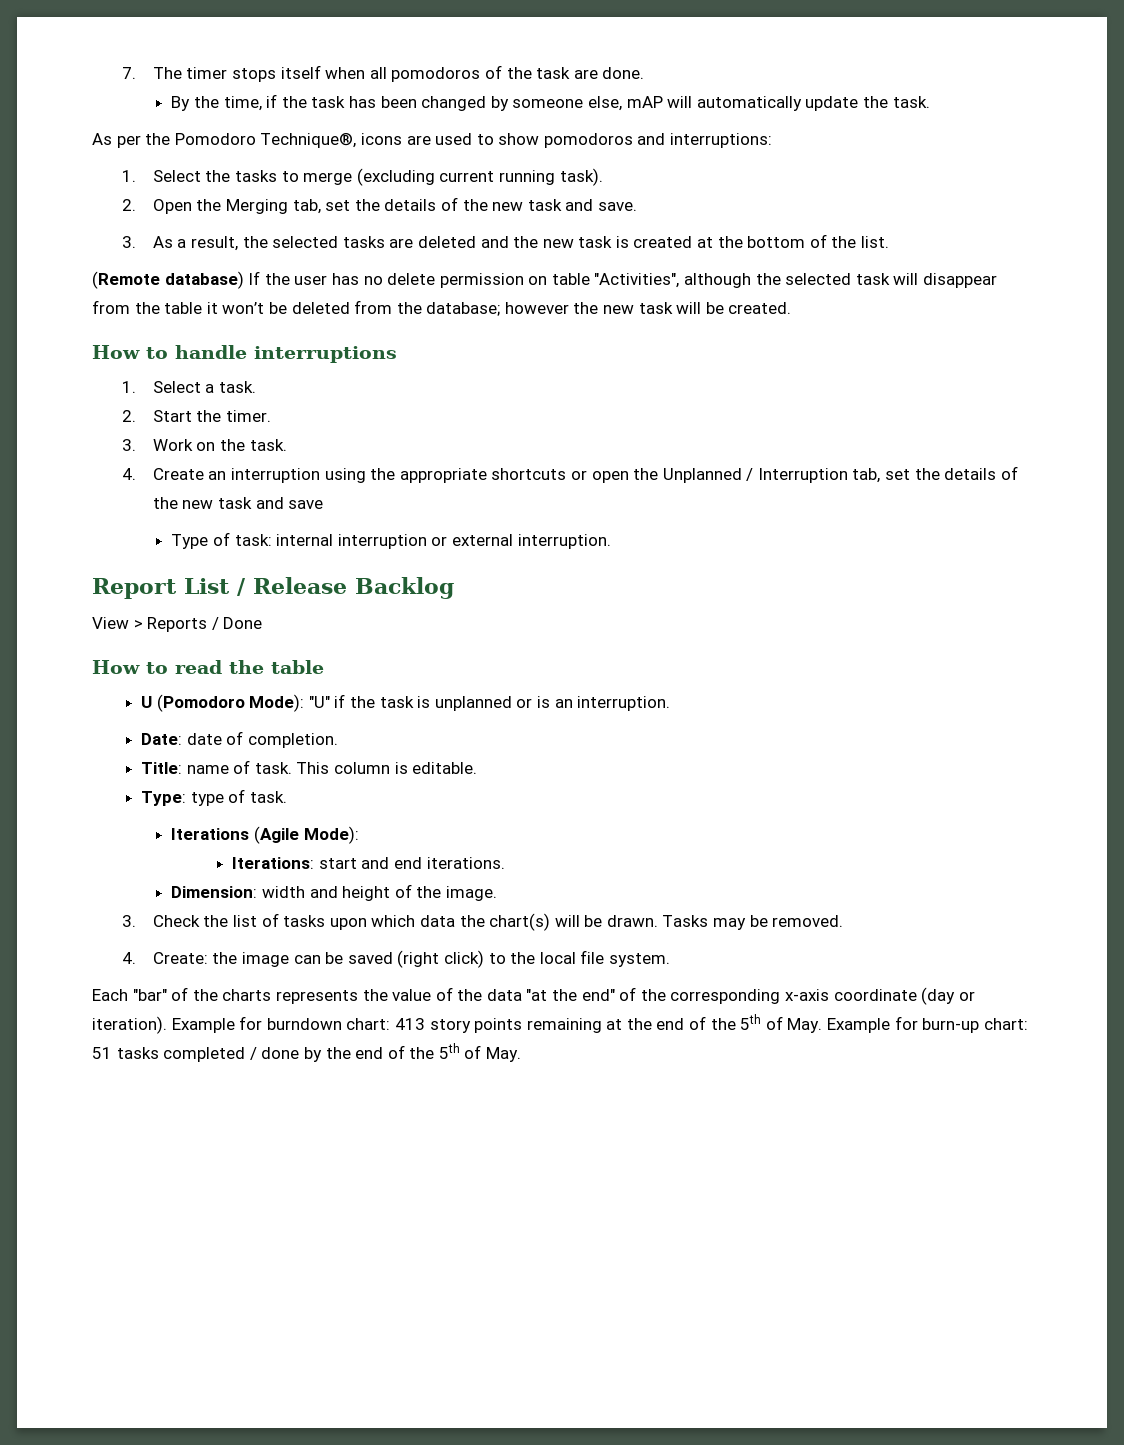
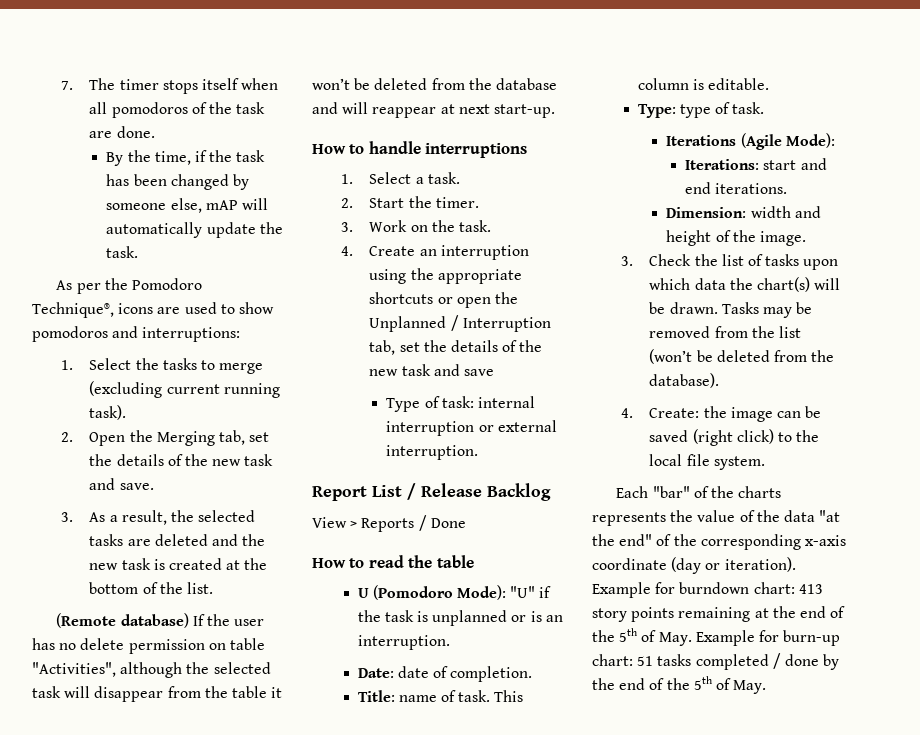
[426,302,792,316] database; however the new task will be created. -> [495,78,557,90] [312,102,555,118] database and will reappear at next start-up.
[772,915,844,927] removed. -> [649,326,801,338] [649,349,835,364] [649,373,720,388] removed from the list (won’t be deleted from the database).

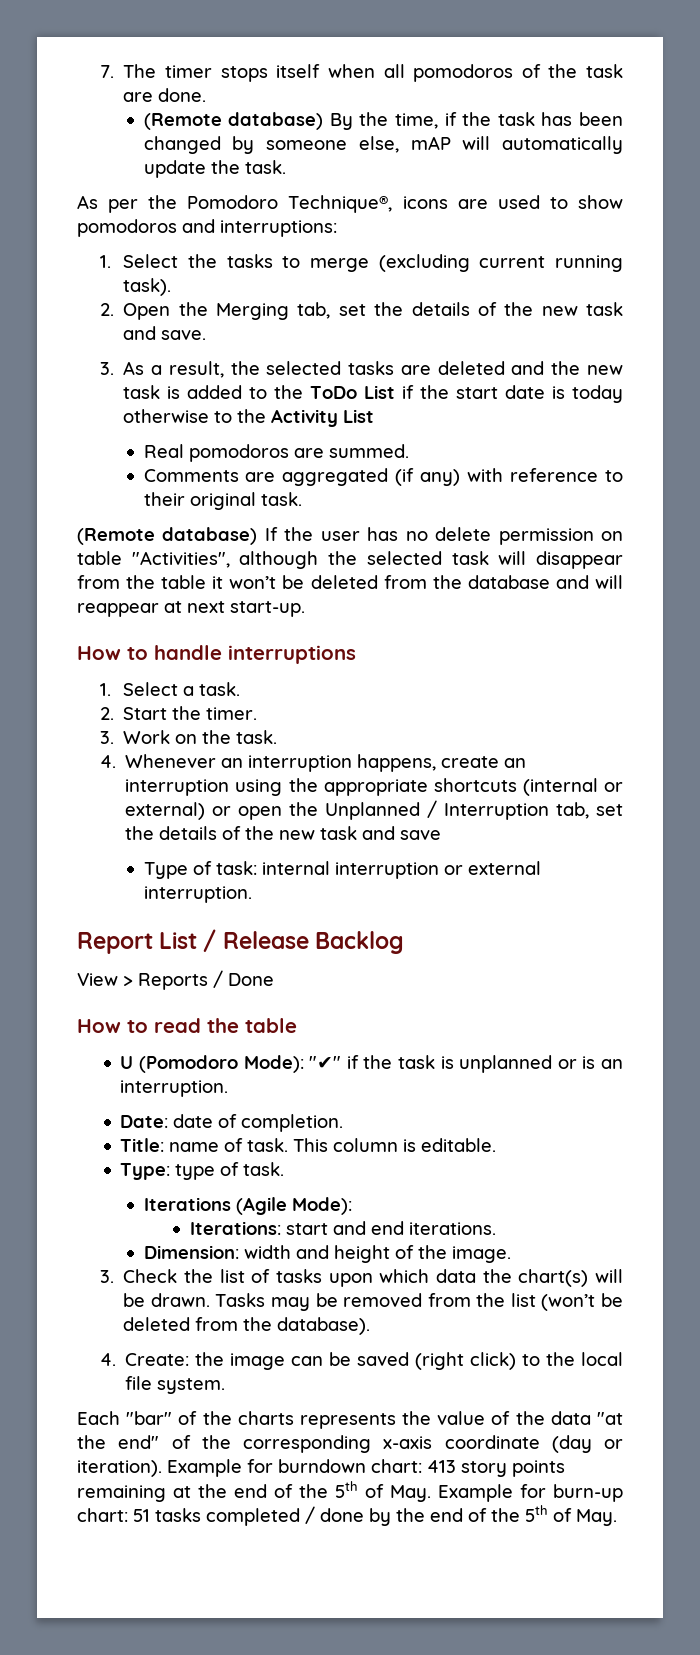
(155, 132) none -> [143,112,324,130] (Remote database)
[168,558,268,570] [89,582,213,594] created at the bottom of the list. -> [187,385,624,403] [123,409,375,427] [143,444,409,462] [143,468,623,486] [143,492,302,510] added to the ToDo List if the start date is today otherwise to the Activity List // Real pomodoros are summed. // Comments are aggregated (if any) with reference to their original task.
[369,246,416,256] Create -> [125,754,500,772] Whenever an interruption happens, create
(434, 298) none -> [522,778,623,796] [125,802,206,820] (internal or external)
[510,586,536,598] "U" -> [309,1056,342,1069] "✔"

